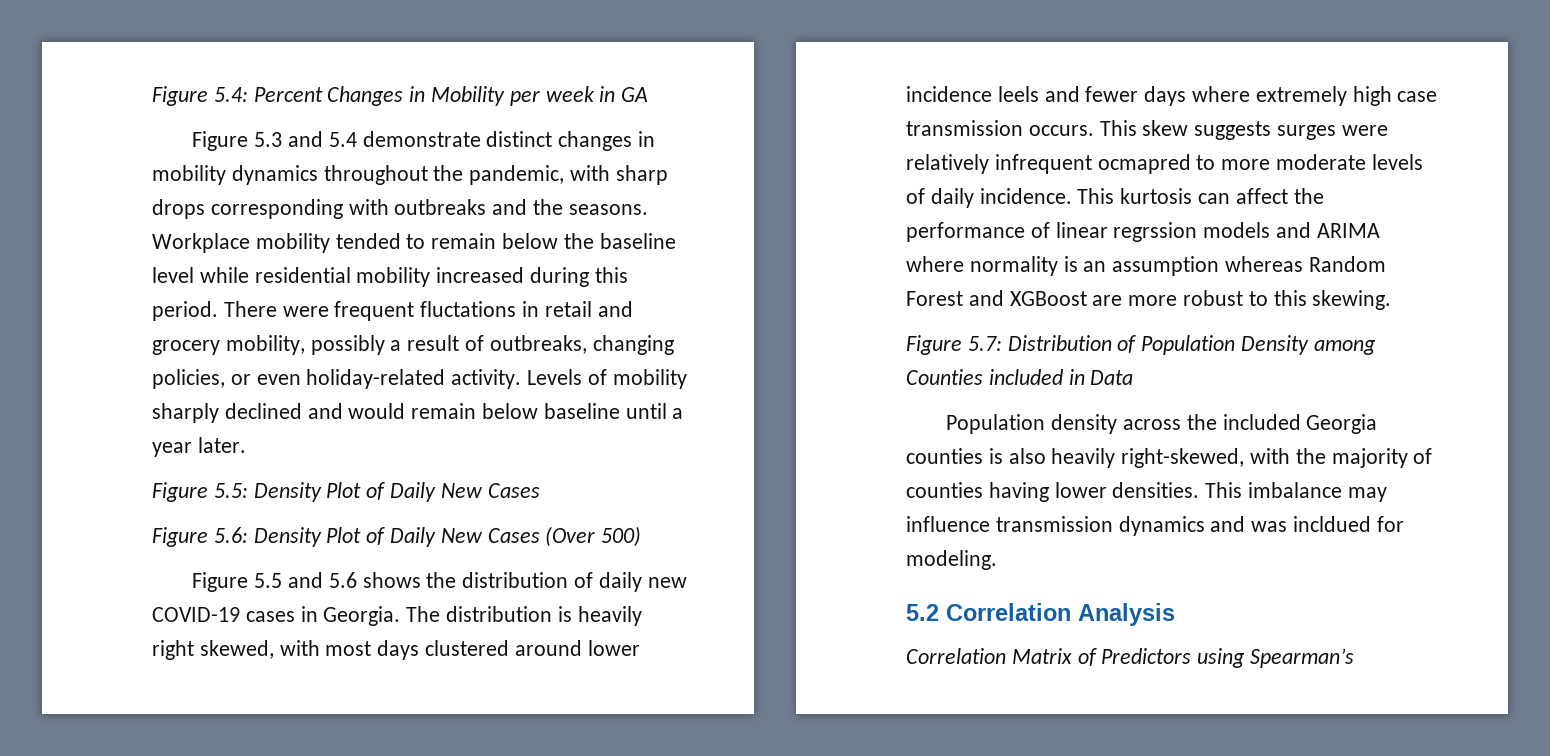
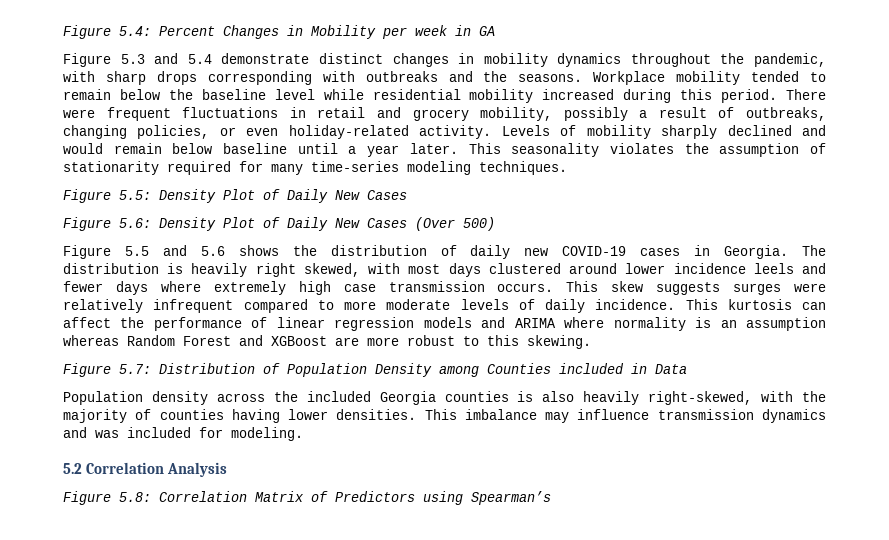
[420,301,517,317] fluctations -> [182,107,279,118] fluctuations
(246, 445) none -> [468,143,827,157] [63,161,567,175] This seasonality violates the assumption of stationarity required for many time-series modeling techniques.
[1097,154,1191,174] ocmapred -> [243,299,308,313] compared
[1113,222,1198,242] regrssion -> [334,317,415,331] regression
[1293,516,1372,532] incldued -> [127,427,191,438] included
(1175, 614) none -> [63,491,151,505] Figure 5.8:

